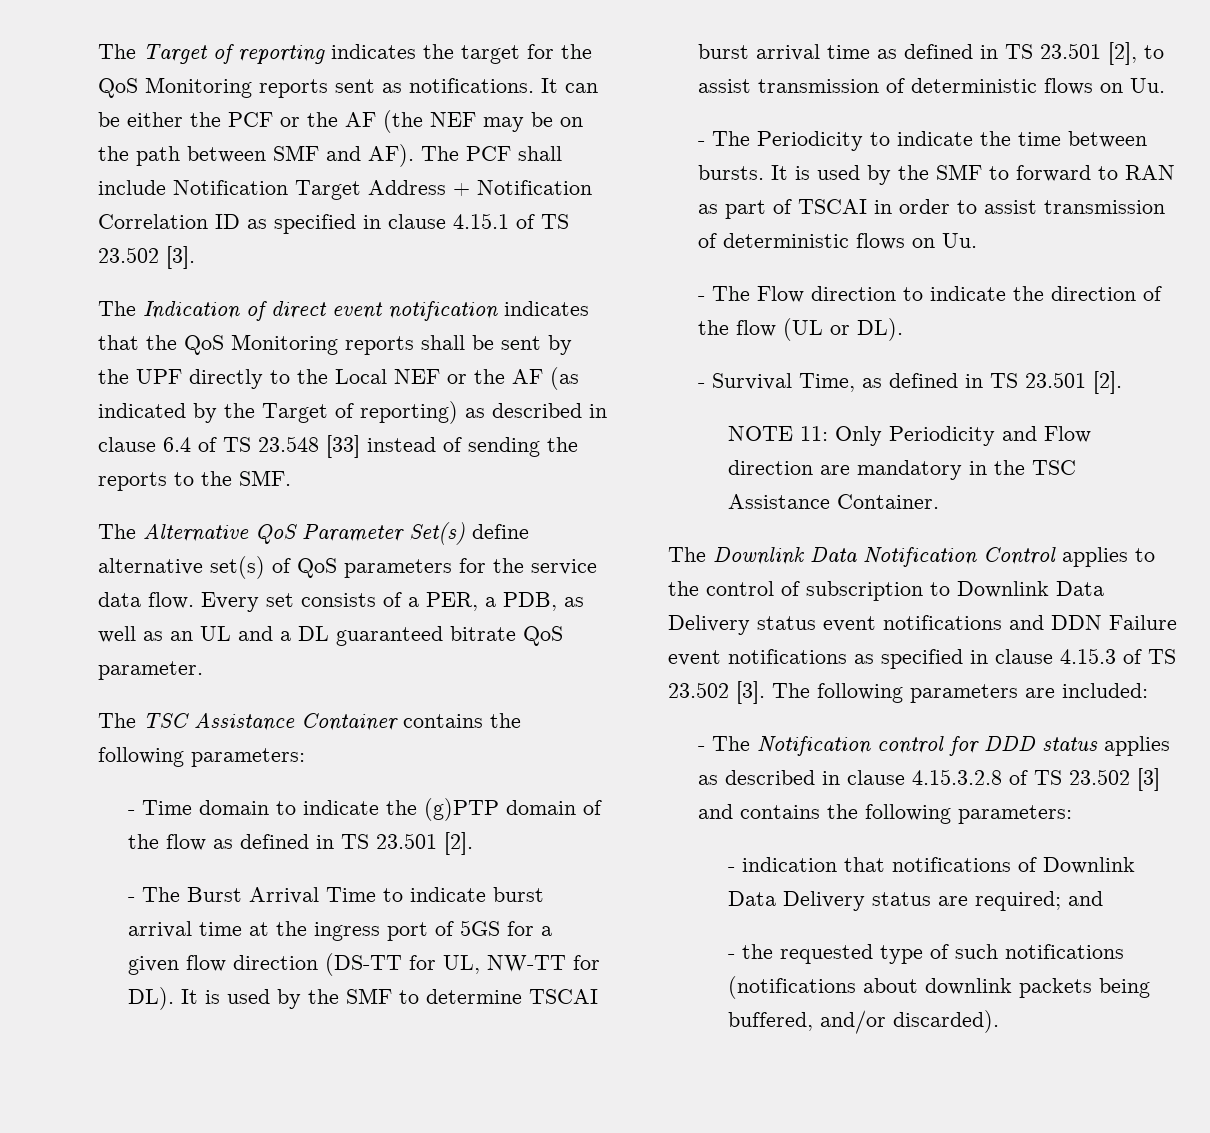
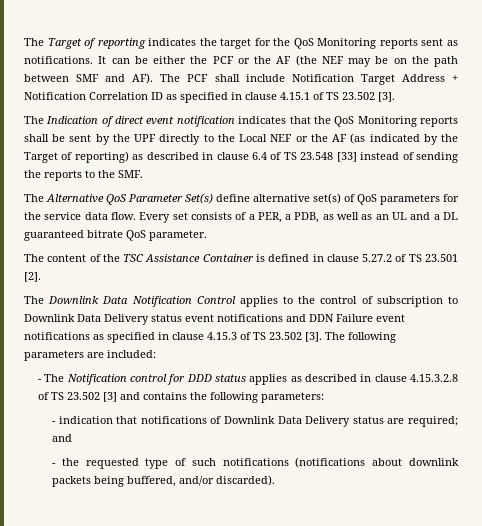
[143,712,521,731] [98,747,305,767] [128,798,603,821] [128,832,474,855] [128,887,545,904] [128,920,553,941] [128,953,601,976] [128,987,599,1010] [698,42,1165,65] [698,78,1166,95] [698,131,1148,151] [698,164,1176,185] [698,199,1166,219] [698,233,978,250] [698,286,1163,303] [698,318,904,341] [698,371,1123,394] [728,426,1092,446] [728,460,1077,480] [728,494,940,509] TSC Assistance Container contains the following parameters: // - Time domain to indicate the (g)PTP domain of the flow as defined in TS 23.501 [2]. // - The Burst Arrival Time to indicate burst arrival time at the ingress port of 5GS for a given flow direction (DS-TT for UL, NW-TT for DL). It is used by the SMF to determine TSCAI burst arrival time as defined in TS 23.501 [2], to assist transmission of deterministic flows on Uu. // - The Periodicity to indicate the time between bursts. It is used by the SMF to forward to RAN as part of TSCAI in order to assist transmission of deterministic flows on Uu. // - The Flow direction to indicate the direction of the flow (UL or DL). // - Survival Time, as defined in TS 23.501 [2]. // NOTE 11: Only Periodicity and Flow direction are mandatory in the TSC Assistance Container. -> [47,254,458,262] [24,272,41,282] content of the TSC Assistance Container is defined in clause 5.27.2 of TS 23.501 [2].

